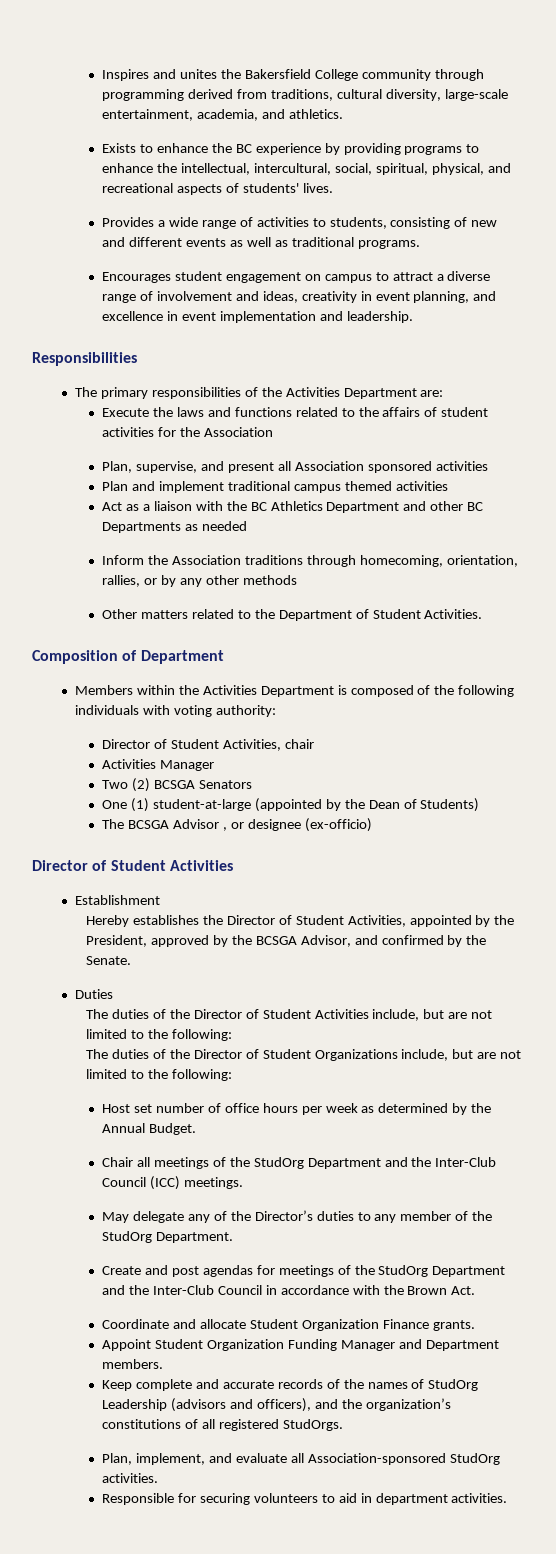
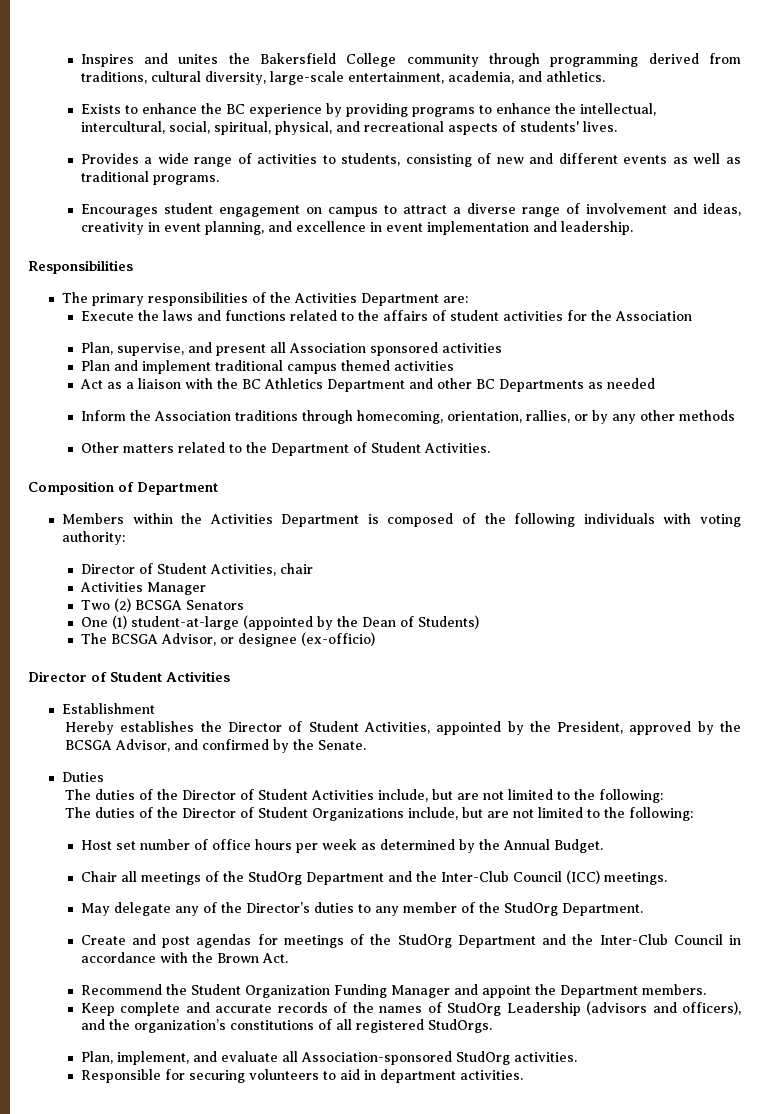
[172,819,227,831] Advisor , -> [160,633,216,646] Advisor,
[102,1319,475,1331] [102,1339,152,1351] Coordinate and allocate Student Organization Finance grants. // Appoint -> [80,984,187,995] Recommend the
(422, 1344) none -> [481,984,556,998] appoint the

